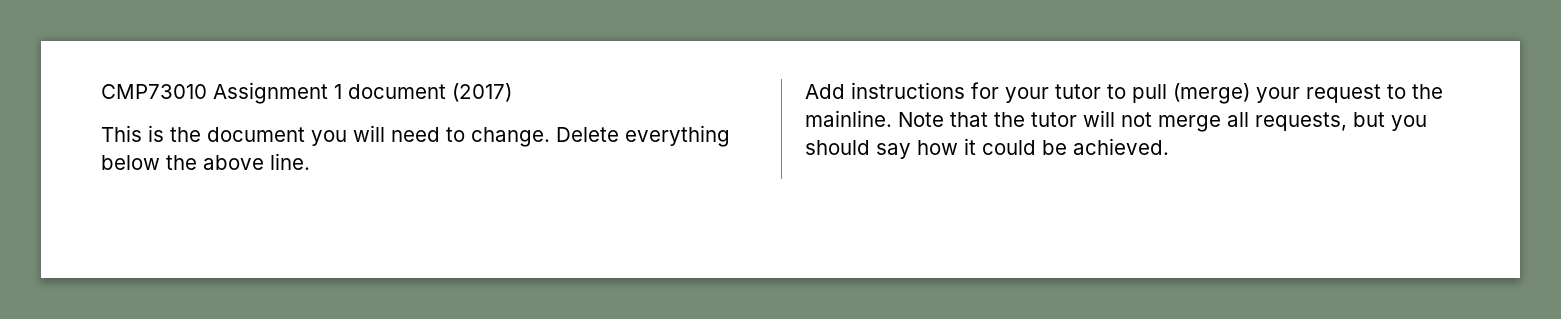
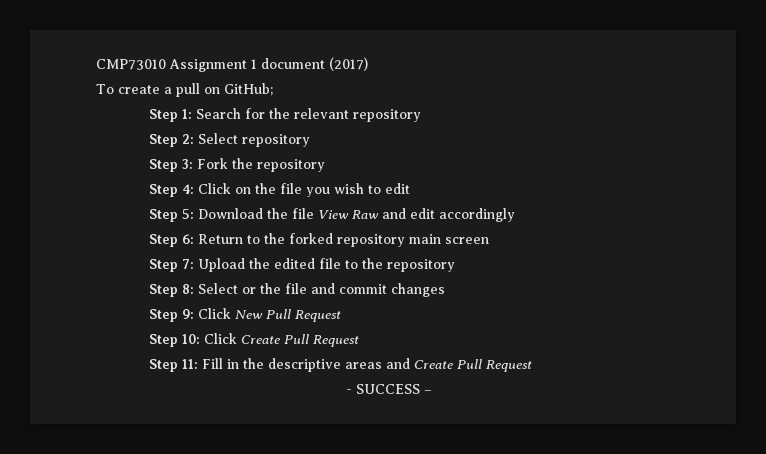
[101,125,730,147] [101,153,310,170] [805,82,1443,104] [805,110,1427,132] [805,138,1169,159] This is the document you will need to change. Delete everything below the above line. // Add instructions for your tutor to pull (merge) your request to the mainline. Note that the tutor will not merge all requests, but you should say how it could be achieved. -> [96,83,273,97] [148,108,421,122] [148,133,310,147] [148,158,325,172] [148,183,410,197] [148,208,515,222] [148,233,489,247] [148,258,455,272] [148,283,445,297] [148,308,341,322] [148,333,359,347] [148,358,532,372] [345,384,432,394] To create a pull on GitHub; // Step 1: Search for the relevant repository // Step 2: Select repository // Step 3: Fork the repository // Step 4: Click on the file you wish to edit // Step 5: Download the file View Raw and edit accordingly // Step 6: Return to the forked repository main screen // Step 7: Upload the edited file to the repository // Step 8: Select or the file and commit changes // Step 9: Click New Pull Request // Step 10: Click Create Pull Request // Step 11: Fill in the descriptive areas and Create Pull Request // - SUCCESS –

